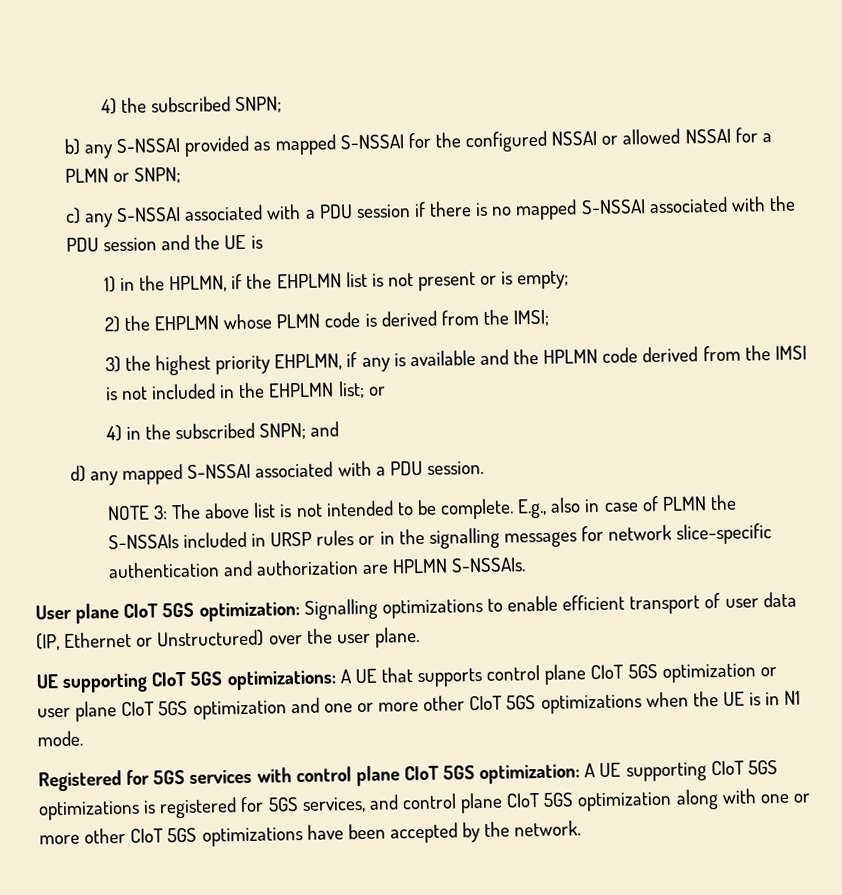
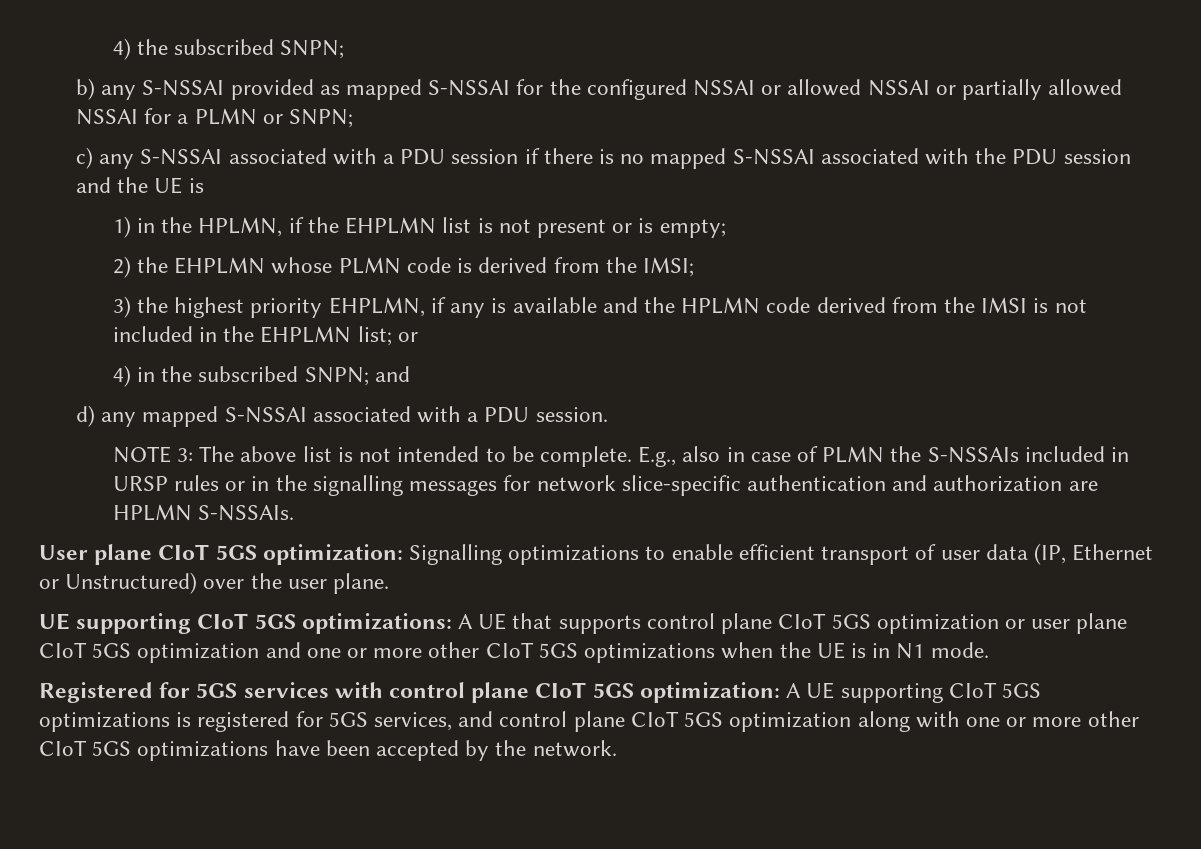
(731, 136) none -> [935,79,1123,100] [75,109,138,125] or partially allowed NSSAI

